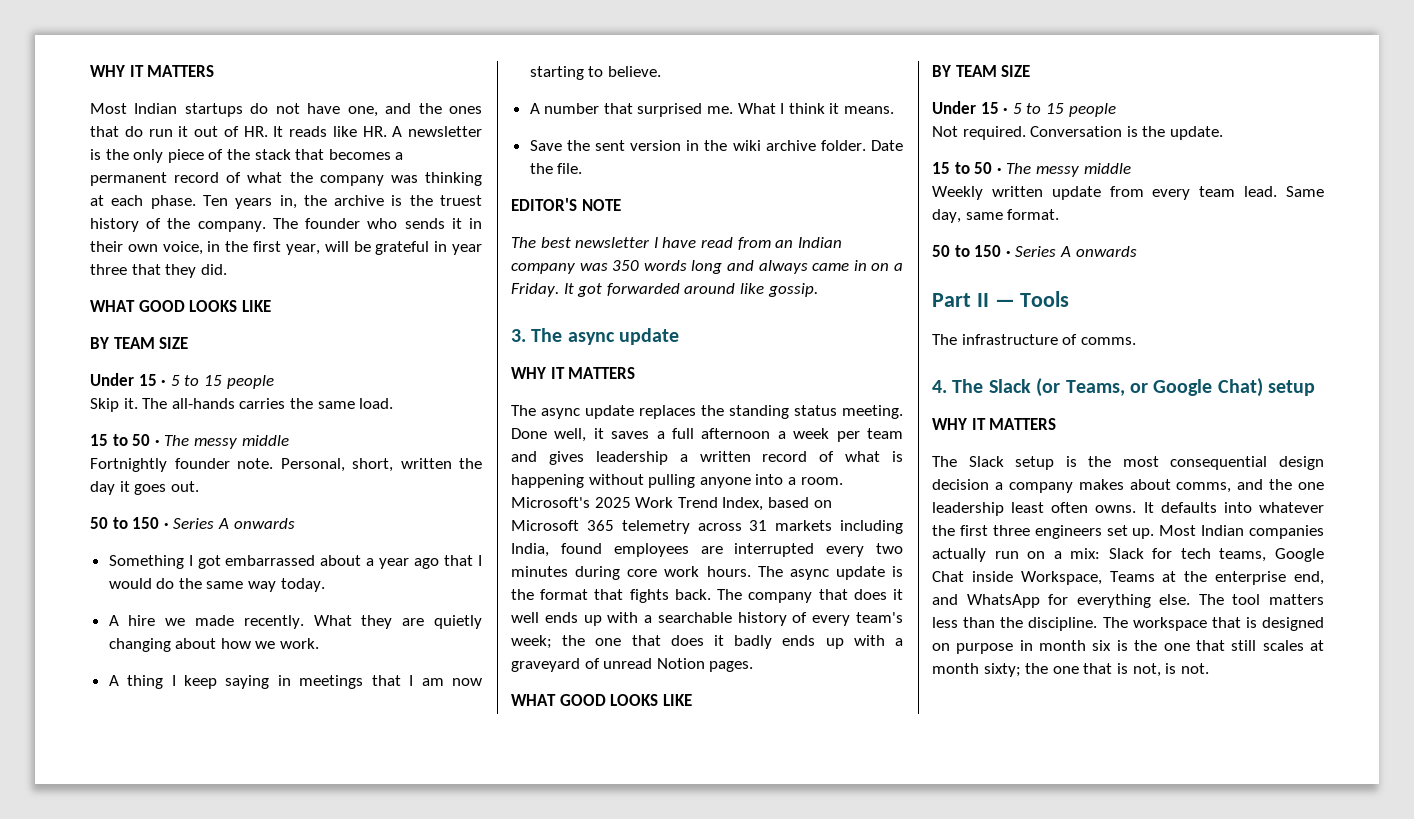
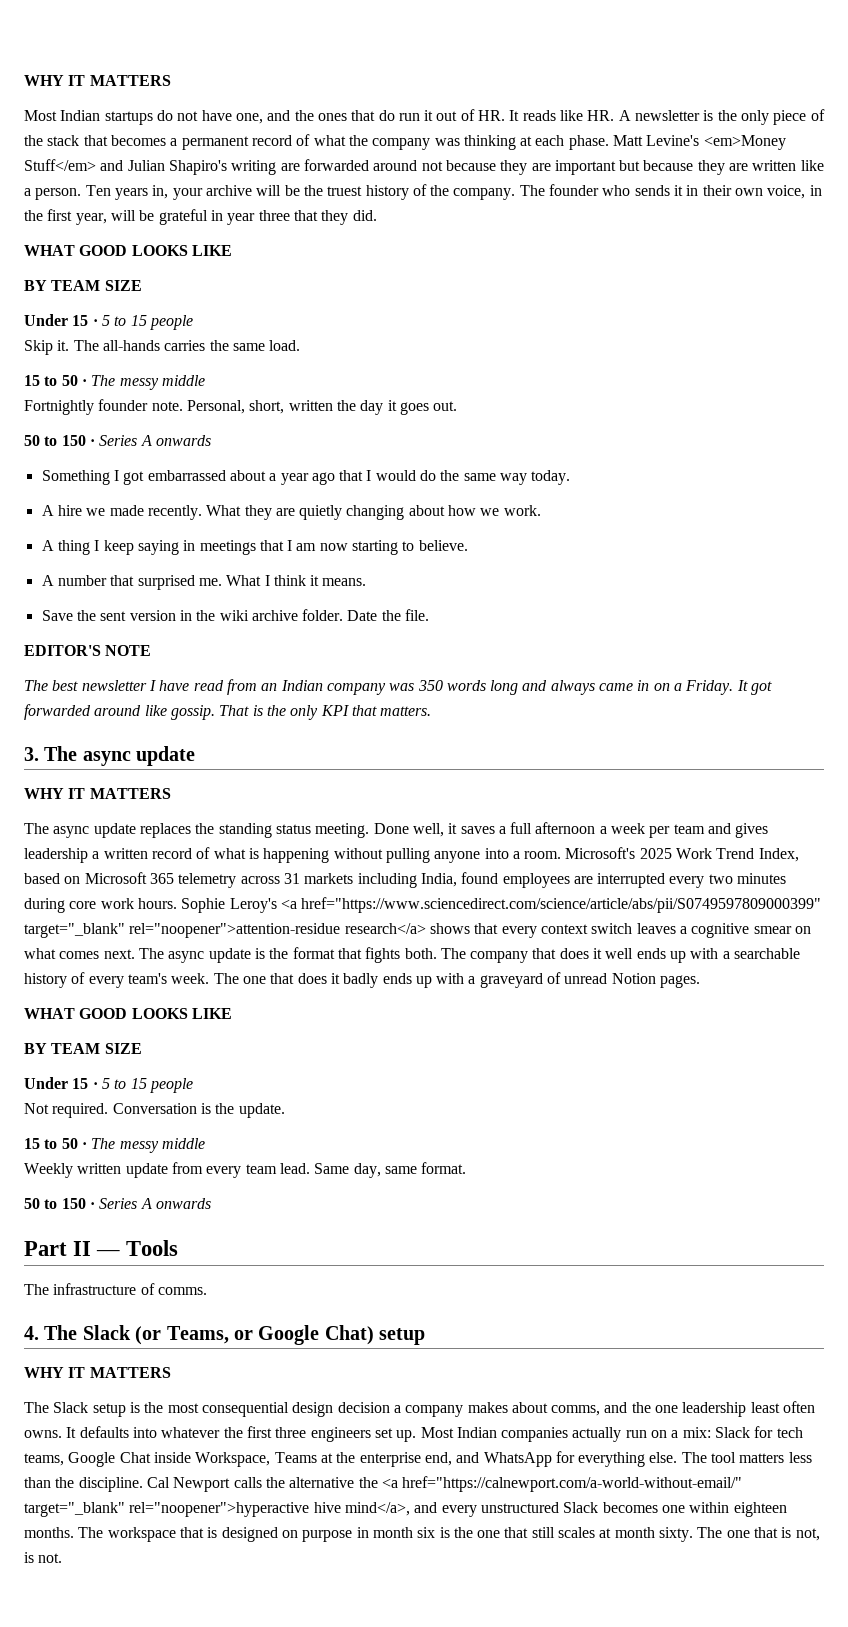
[202,195,403,209] Ten years in, the archive is -> [613,135,786,150] [24,159,824,175] [24,185,300,200] Matt Levine's <em>Money Stuff</em> and Julian Shapiro's writing are forwarded around not because they are important but because they are written like a person. Ten years in, your archive will be
(818, 290) none -> [219,705,432,720] That is the only KPI that matters.
(751, 571) none -> [181,897,822,913] [24,923,811,938] [24,948,135,959] Sophie Leroy's <a href="https://www.sciencedirect.com/science/article/abs/pii/S0749597809000399" target="_blank" rel="noopener">attention-residue research</a> shows that every context switch leaves a cognitive smear on what comes next.
[674,589,711,600] back. -> [404,948,437,959] both.
[511,635,586,649] week; the -> [171,973,239,984] week. The
(1098, 624) none -> [146,1476,743,1492] [24,1502,787,1517] [24,1527,74,1538] Cal Newport calls the alternative the <a href="https://calnewport.com/a-world-without-email/" target="_blank" rel="noopener">hyperactive hive mind</a>, and every unstructured Slack becomes one within eighteen months.
[983,663,1049,677] sixty; the -> [659,1527,723,1542] sixty. The

